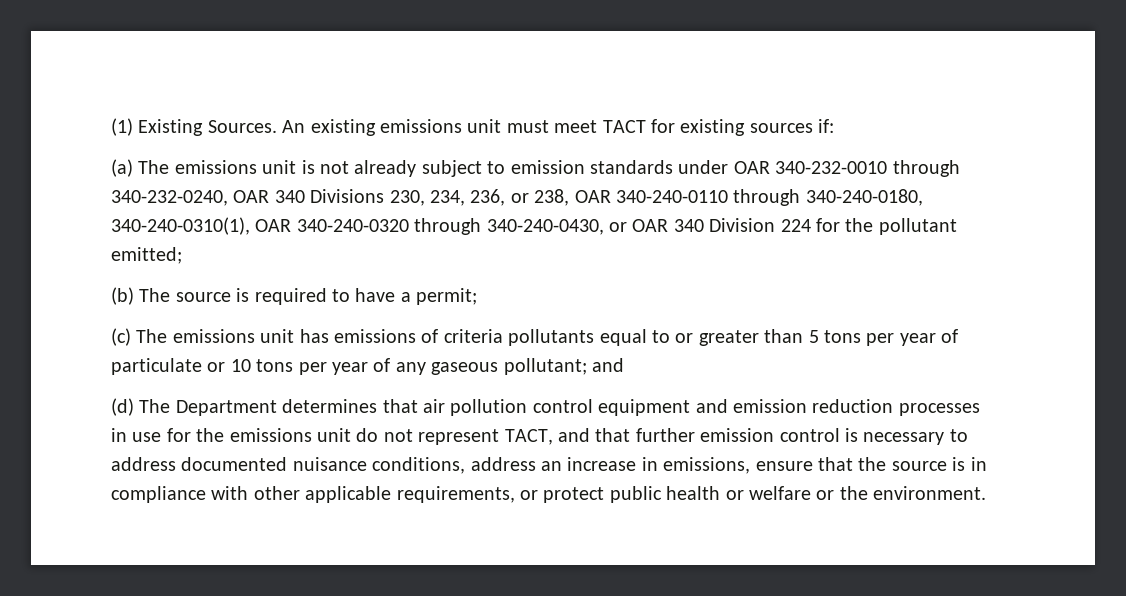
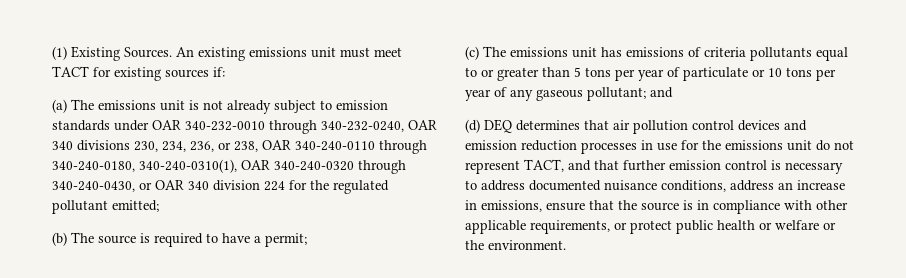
[310,189,385,203] Divisions -> [77,140,130,151] divisions
[709,218,776,232] Division -> [213,180,260,191] division
(874, 225) none -> [333,180,389,194] regulated
[139,399,277,416] The Department -> [484,119,512,133] DEQ
[598,399,691,416] equipment -> [738,120,780,131] devices

